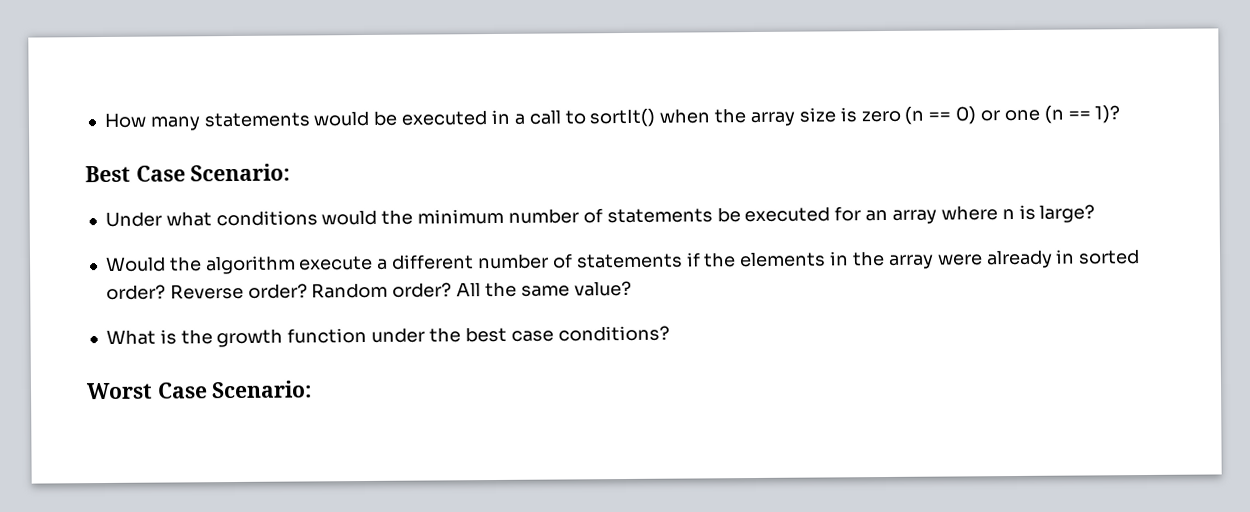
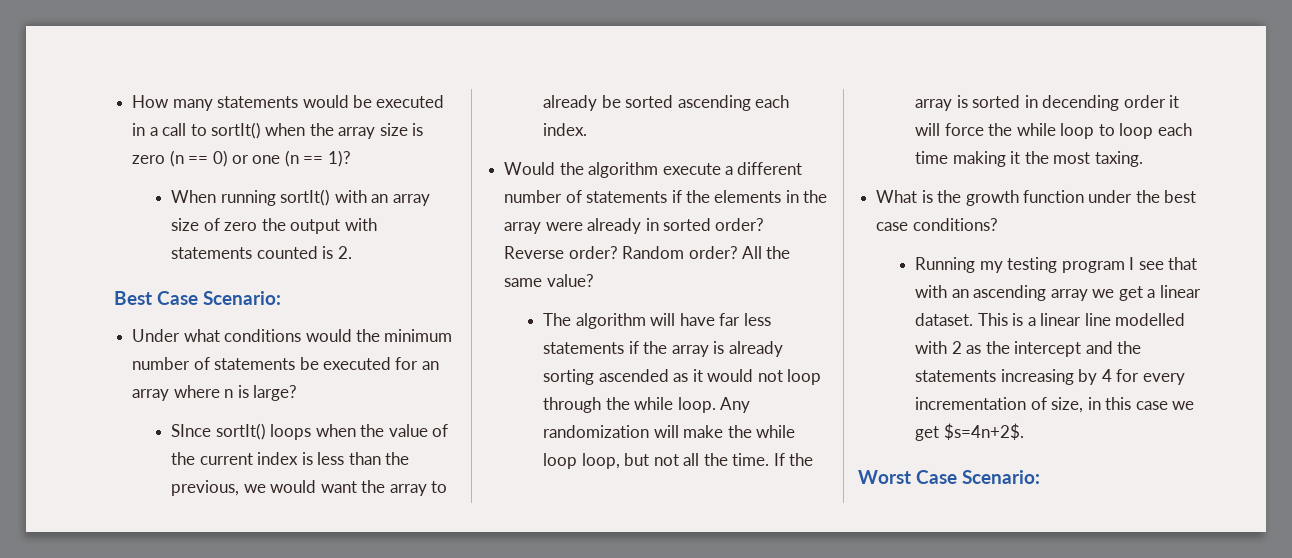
(1121, 114) none -> [171,189,430,206] [171,218,377,234] [171,246,352,259] // When running sortIt() with an array size of zero the output with statements counted is 2.
(1096, 213) none -> [171,423,449,440] [171,452,410,465] [171,480,448,496] [543,95,790,111] [543,123,588,136] // SInce sortIt() loops when the value of the current index is less than the previous, we would want the array to already be sorted ascending each index.
(632, 288) none -> [543,313,771,329] [543,341,783,357] [543,369,822,385] [543,397,751,413] [543,425,796,438] [543,453,813,469] [915,95,1180,111] [915,123,1192,139] [915,151,1143,167] // The algorithm will have far less statements if the array is already sorting ascended as it would not loop through the while loop. Any randomization will make the while loop loop, but not all the time. If the array is sorted in decending order it will force the while loop to loop each time making it the most taxing.
(670, 333) none -> [915,257,1198,273] [915,285,1201,301] [915,313,1186,326] [915,341,1142,357] [915,369,1185,385] [915,397,1195,413] [915,423,1024,441] // Running my testing program I see that with an ascending array we get a linear dataset. This is a linear line modelled with 2 as the intercept and the statements increasing by 4 for every incrementation of size, in this case we get $s=4n+2$.

